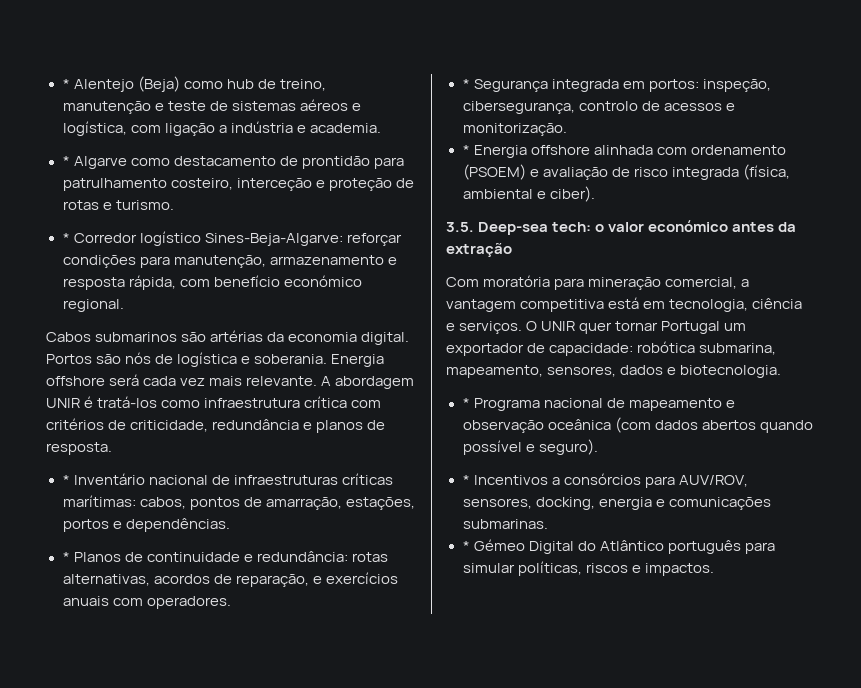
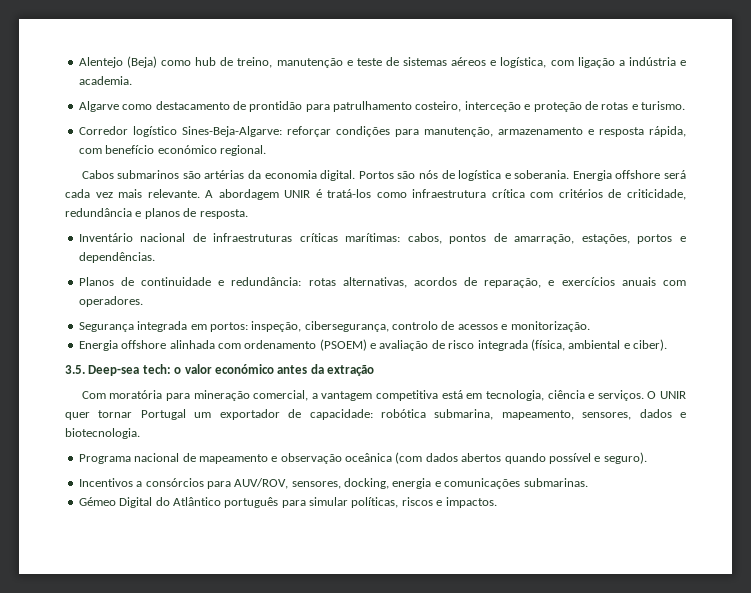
[62,79,70,89] * -> (78, 62) none
[62,156,70,166] * -> (132, 80) none
[62,233,70,243] * -> (685, 105) none
[62,475,70,485] * -> (248, 214) none
[62,552,70,562] * -> (155, 257) none
[462,79,470,89] * -> (143, 301) none
[462,145,470,155] * -> (590, 326) none
[462,398,470,408] * -> (140, 433) none
[462,475,470,485] * -> (647, 458) none
[462,541,470,551] * -> (588, 482) none

